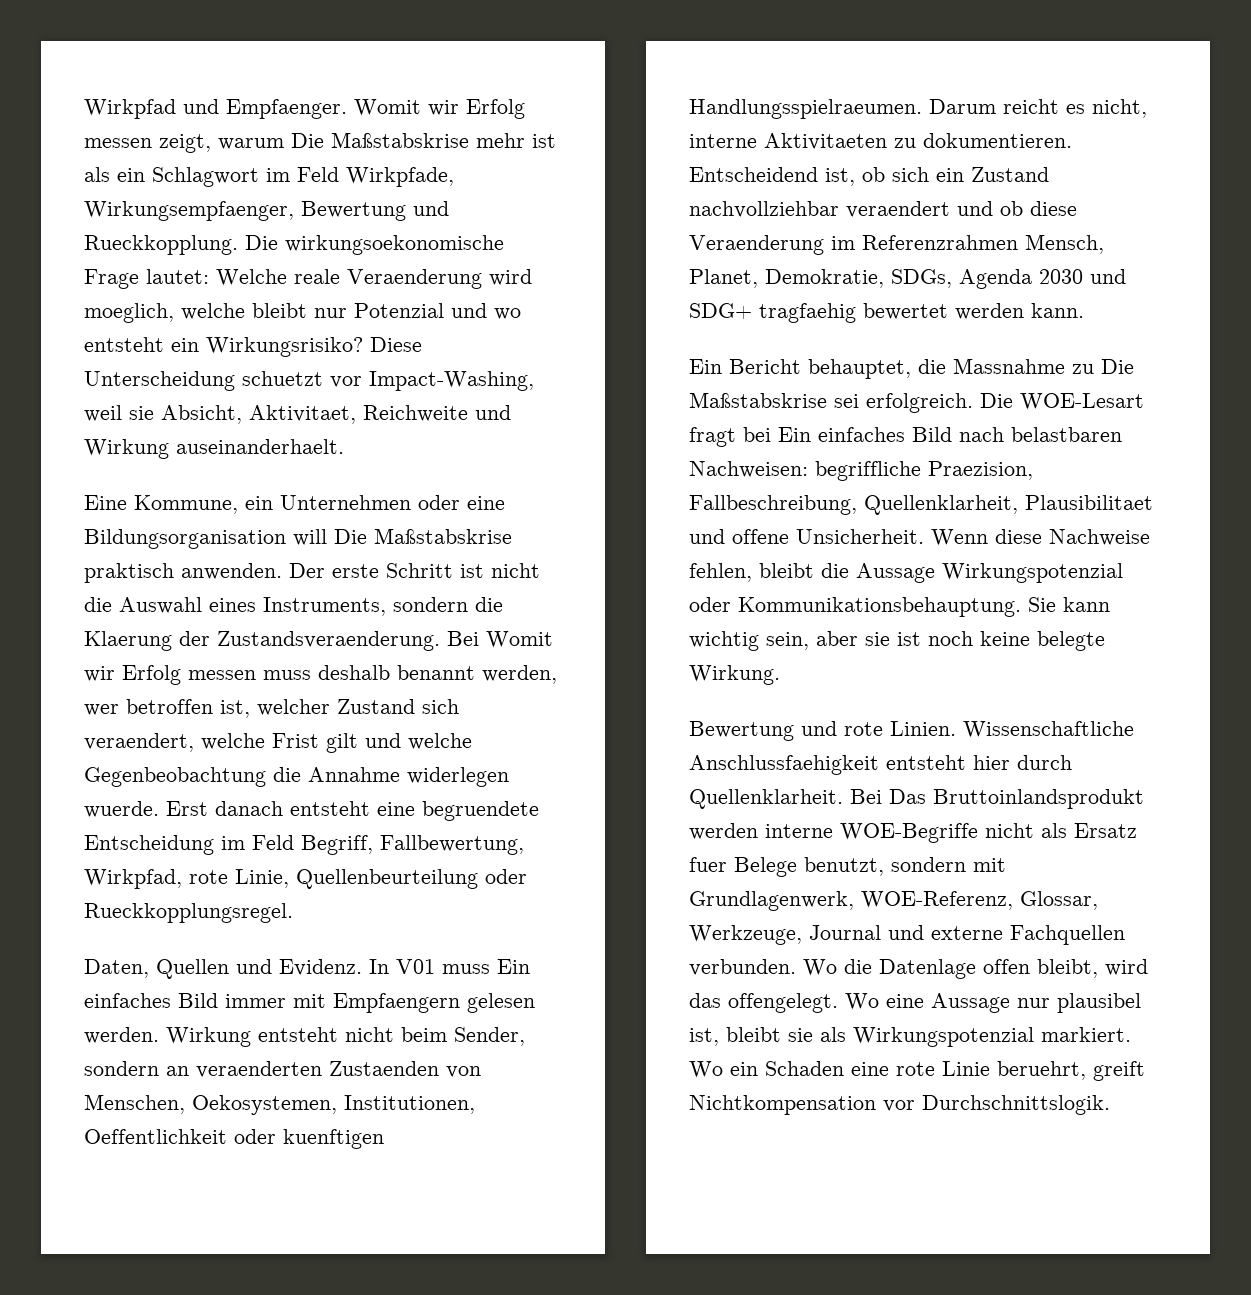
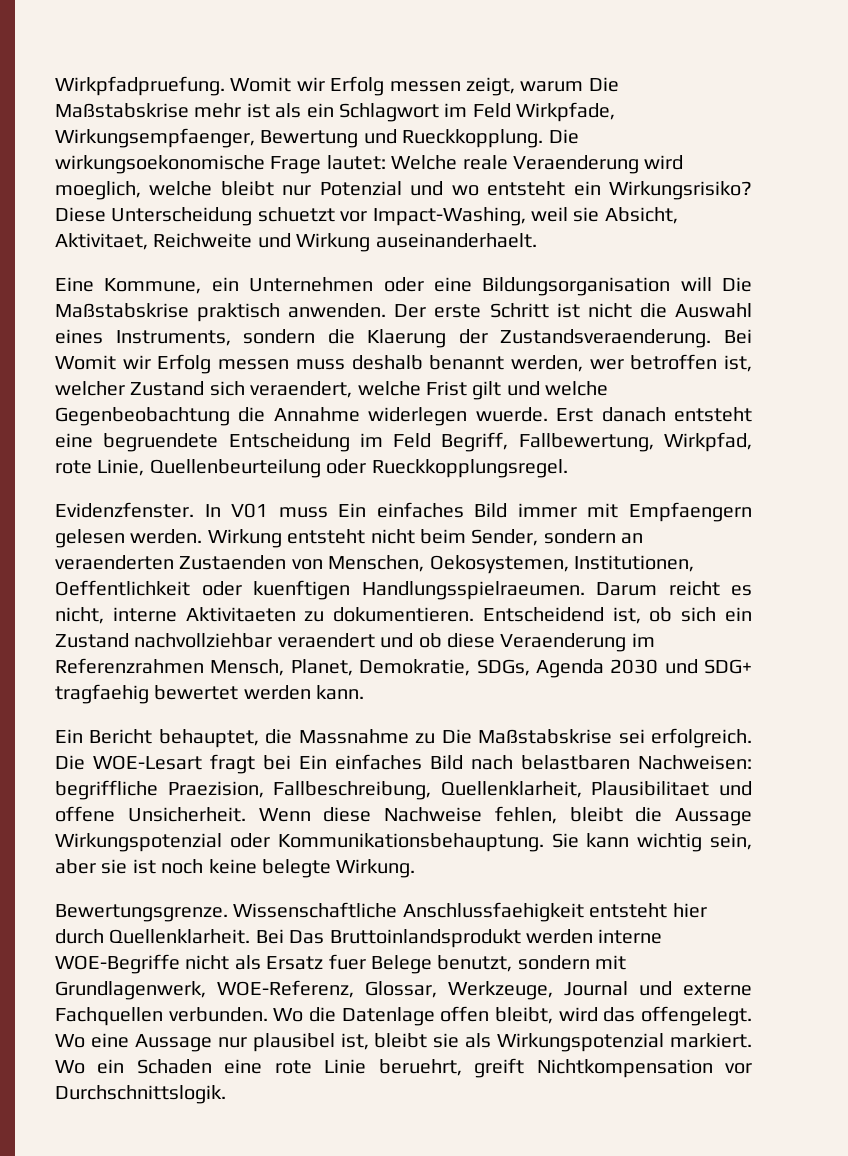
[84,99,347,119] Wirkpfad und Empfaenger. -> [55,76,225,96] Wirkpfadpruefung.
[84,959,362,979] Daten, Quellen und Evidenz. -> [55,502,194,518] Evidenzfenster.
[689,721,956,741] Bewertung und rote Linien. -> [55,904,228,922] Bewertungsgrenze.

